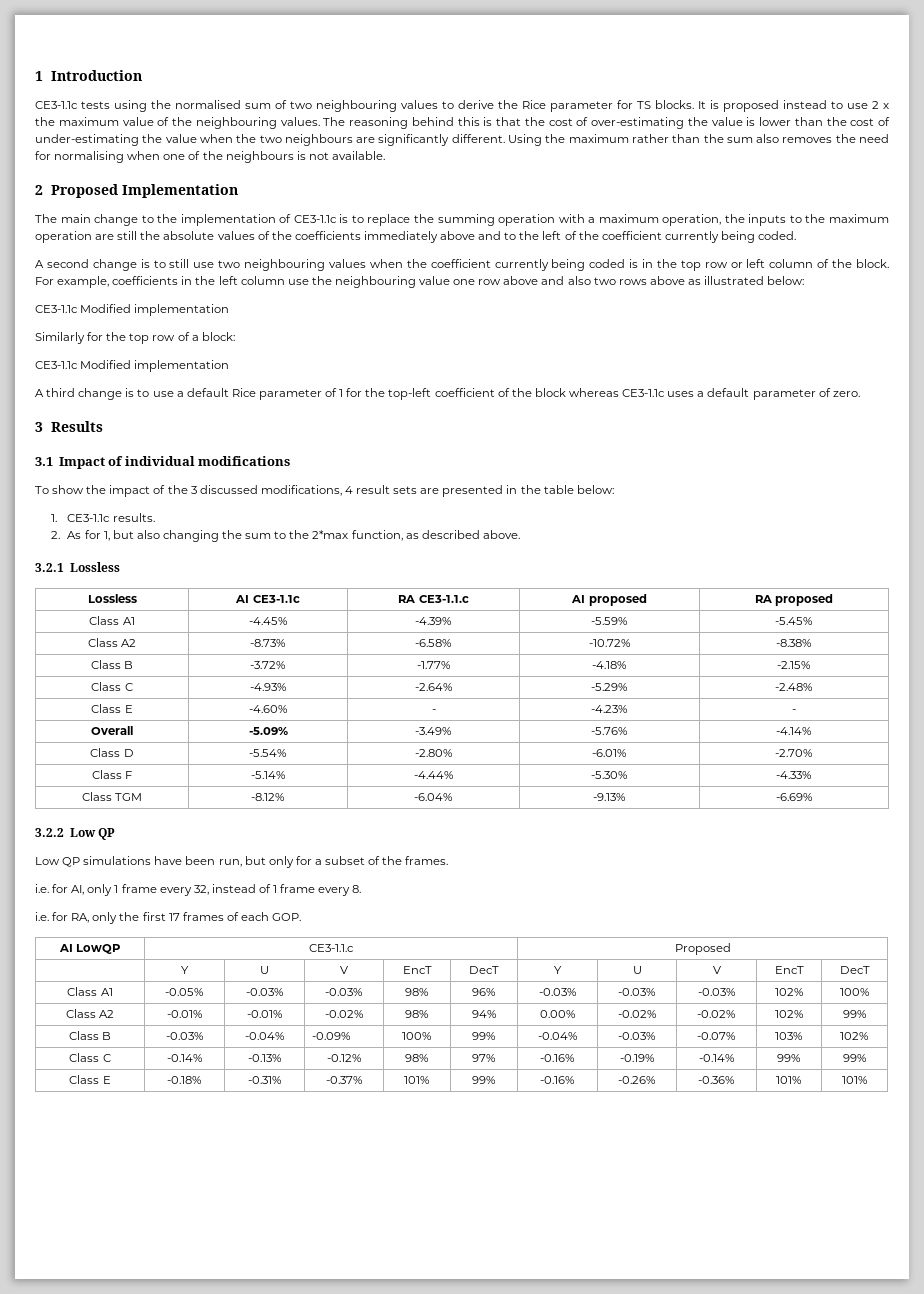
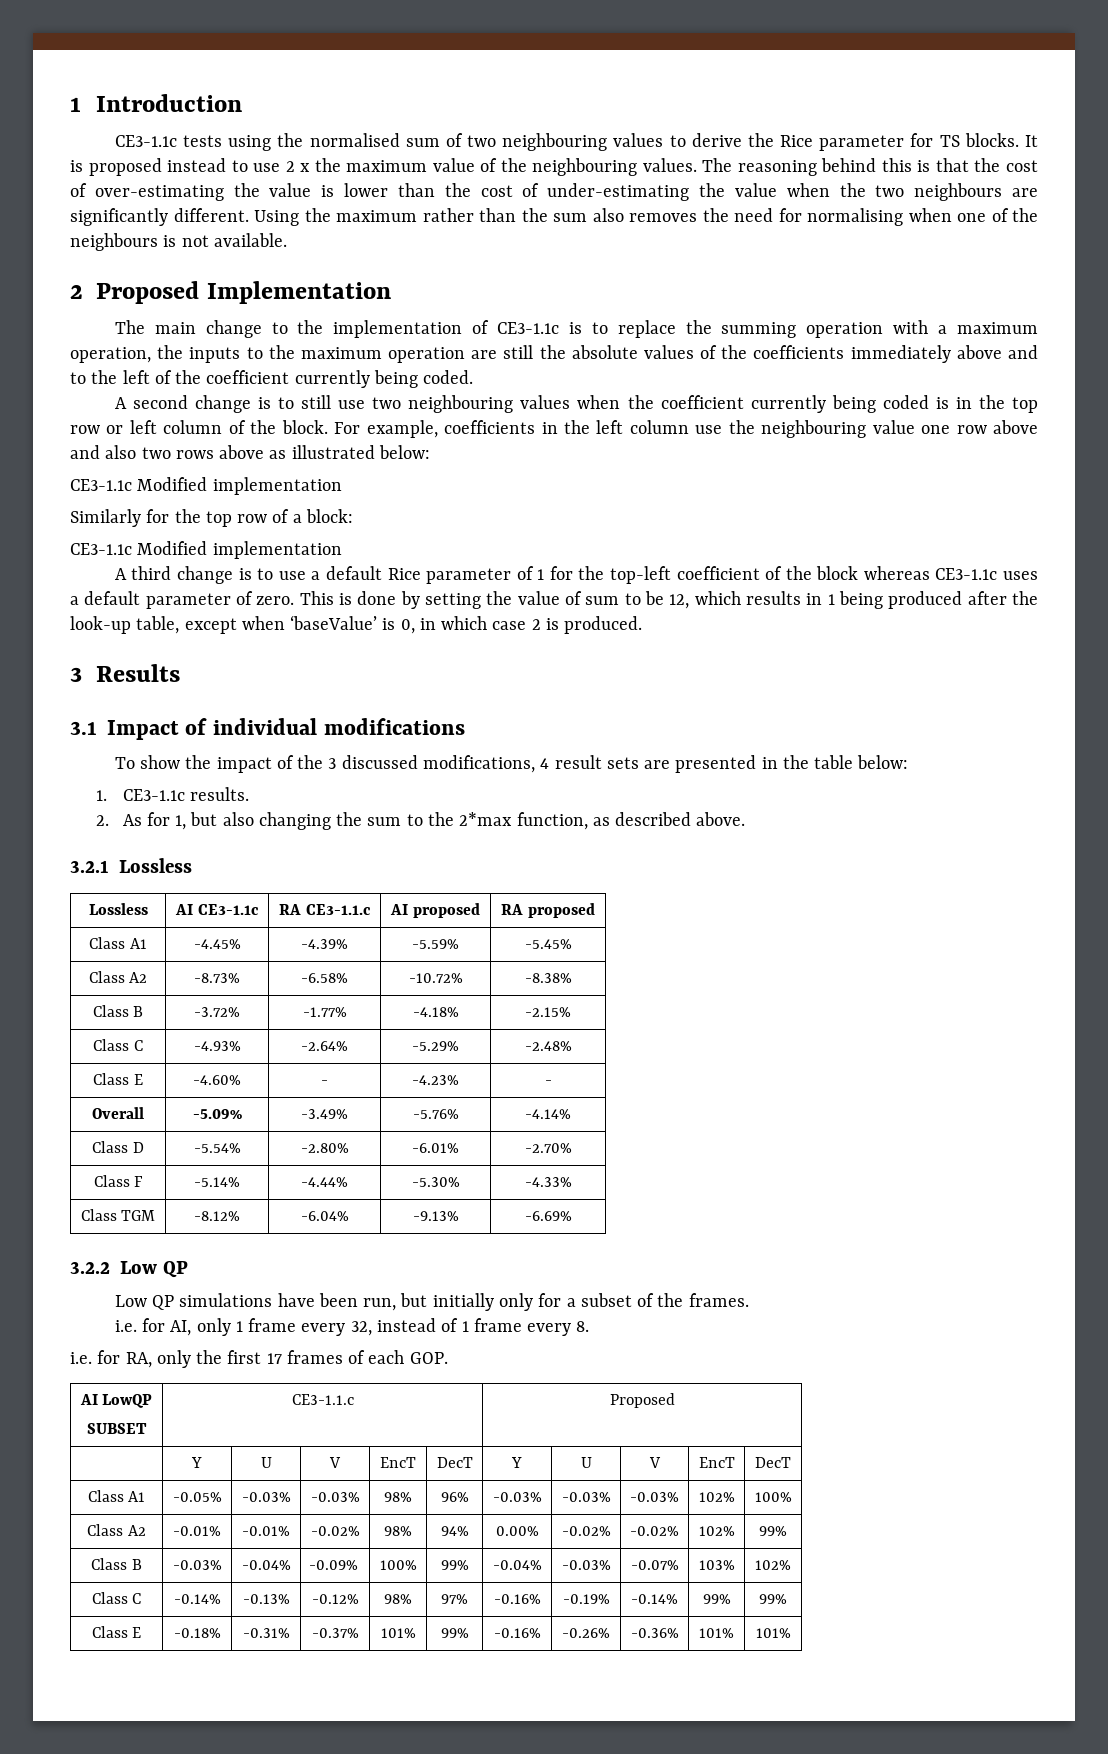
(860, 394) none -> [299,591,1039,609] [70,615,643,634] This is done by setting the value of sum to be 12, which results in 1 being produced after the look-up table, except when ‘baseValue’ is 0, in which case 2 is produced.
(266, 860) none -> [432,1293,494,1311] initially
(121, 949) none -> [86,1423,147,1434] // SUBSET

